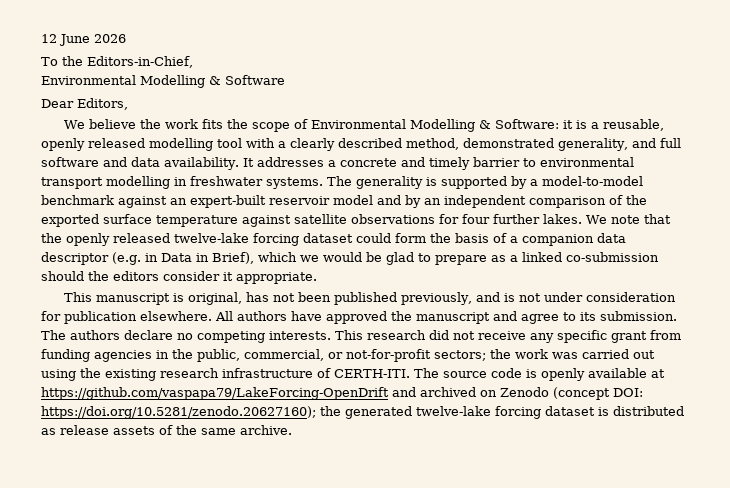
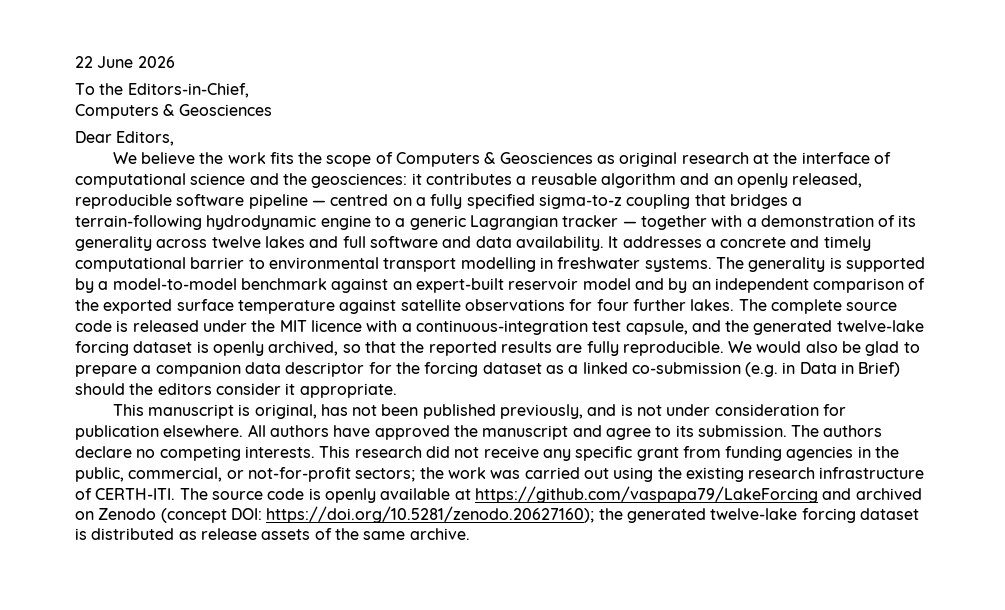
[41,34,57,43] 12 -> [75,56,93,68] 22
[41,75,285,88] Environmental Modelling & Software -> [75,104,272,119] Computers & Geosciences
[311,119,665,132] [41,138,628,151] Environmental Modelling & Software: it is a reusable, openly released modelling tool with a clearly described method, demonstrated generality, -> [396,152,891,167] [75,173,863,188] [75,194,803,209] [75,215,917,230] [75,236,305,251] Computers & Geosciences as original research at the interface of computational science and the geosciences: it contributes a reusable algorithm and an openly released, reproducible software pipeline — centred on a fully specified sigma-to-z coupling that bridges a terrain-following hydrodynamic engine to a generic Lagrangian tracker — together with a demonstration of its generality across twelve lakes
(470, 163) none -> [75,257,186,272] computational
[586,214,671,224] [41,233,626,246] [41,252,659,265] We note that the openly released twelve-lake forcing dataset could form the basis of a companion data descriptor (e.g. in Data in Brief), which we would be glad to prepare as a linked co-submission -> [738,299,898,314] [75,320,924,335] [75,341,920,356] [75,362,901,377] The complete source code is released under the MIT licence with a continuous-integration test capsule, and the generated twelve-lake forcing dataset is openly archived, so that the reported results are fully reproducible. We would also be glad to prepare a companion data descriptor for the forcing dataset as a linked co-submission (e.g. in Data in Brief)
[41,387,389,400] https://github.com/vaspapa79/LakeForcing-OpenDrift -> [474,486,818,503] https://github.com/vaspapa79/LakeForcing

